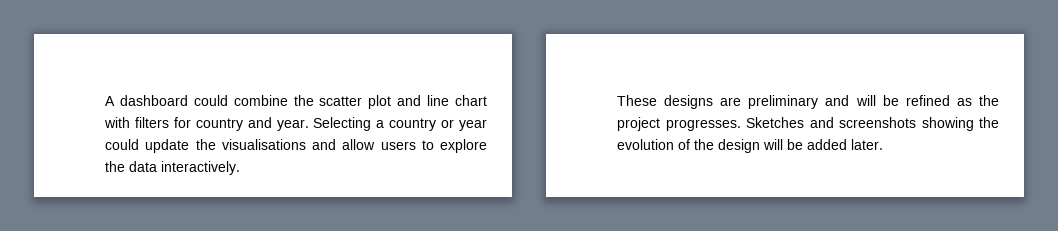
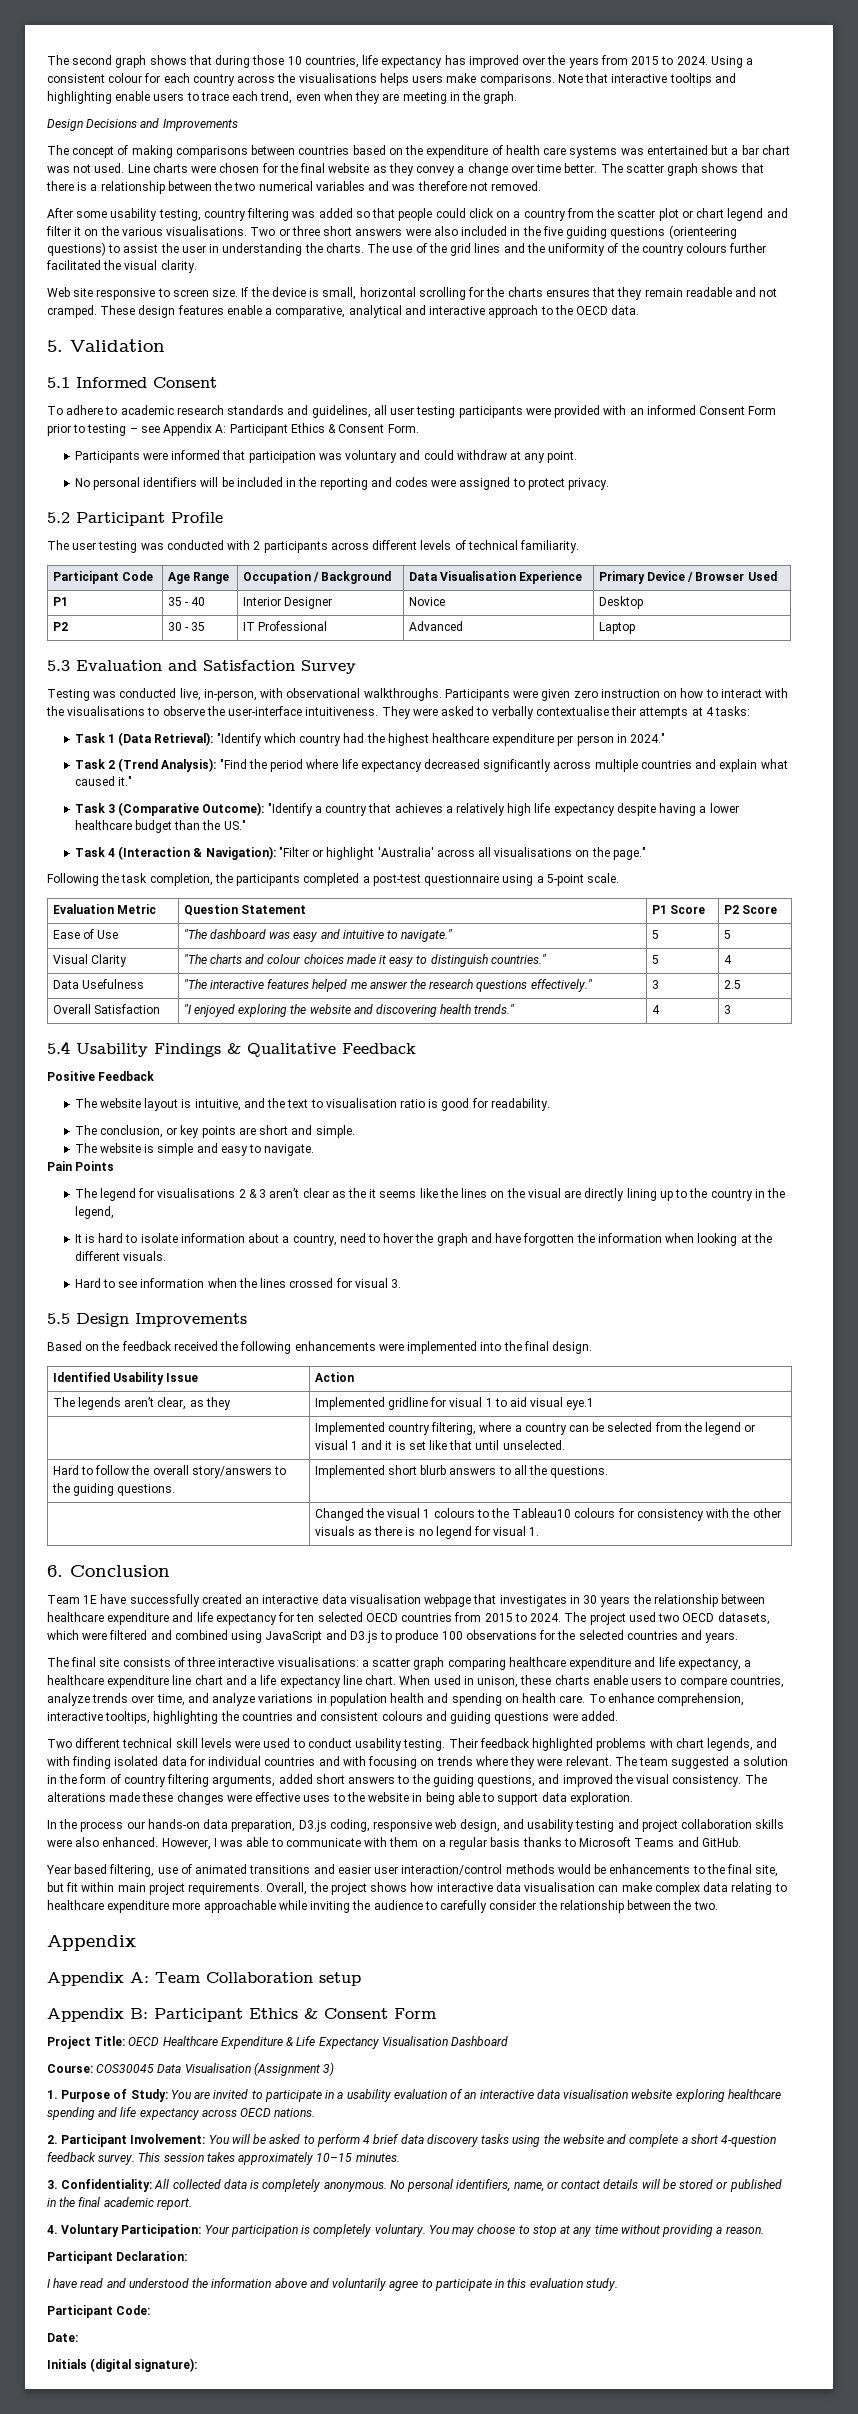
[105,95,488,109] [104,117,487,131] [105,139,487,153] [105,161,240,175] [617,95,999,109] [617,117,999,131] [617,139,883,153] A dashboard could combine the scatter plot and line chart with filters for country and year. Selecting a country or year could update the visualisations and allow users to explore the data interactively. // These designs are preliminary and will be refined as the project progresses. Sketches and screenshots showing the evolution of the design will be added later. -> [47,55,754,68] [47,73,736,86] [47,91,518,104] [47,118,238,131] [47,145,790,158] [47,163,764,176] [46,181,542,194] [47,208,788,221] [46,225,737,239] [47,242,767,256] [46,260,197,273] [47,287,778,300] [47,305,640,318] [47,339,165,352] [47,377,217,388] [47,405,777,418] [47,423,419,436] [74,450,578,463] [74,477,610,490] [47,512,223,526] [47,540,580,553] [52,571,153,584] [167,572,229,584] [242,571,392,584] [408,571,583,584] [598,571,777,584] [52,597,68,606] [167,597,206,606] [242,597,332,609] [408,597,445,606] [598,596,643,609] [52,622,68,631] [167,622,206,631] [242,621,327,631] [408,621,463,631] [598,622,635,634] [47,660,356,674] [47,688,789,701] [46,706,751,719] [74,732,666,746] [74,758,788,772] [74,776,132,786] [74,802,739,816] [74,820,246,833] [74,846,646,860] [47,873,620,886] [52,904,156,914] [183,904,306,916] [651,905,705,914] [723,905,777,914] [52,929,119,939] [183,929,453,942] [651,930,659,939] [723,930,731,939] [52,954,127,967] [183,954,546,967] [651,955,659,964] [723,955,732,964] [52,979,144,989] [183,979,592,992] [651,980,659,989] [723,980,741,989] [52,1004,160,1014] [183,1004,515,1017] [651,1005,660,1014] [723,1005,731,1014] [47,1041,416,1057] [47,1071,155,1081] [74,1098,550,1111] [74,1125,355,1138] [74,1143,315,1156] [47,1161,115,1171] [74,1188,786,1201] [74,1206,114,1219] [74,1233,772,1246] [74,1251,166,1261] [74,1278,401,1288] [47,1313,247,1327] [47,1341,593,1354] [52,1372,199,1385] [314,1372,354,1382] [52,1397,231,1410] [314,1397,595,1410] [314,1422,756,1435] [314,1440,565,1450] [52,1465,287,1478] [51,1483,176,1496] [314,1465,609,1478] [314,1508,781,1521] [314,1526,540,1539] [47,1565,170,1577] [47,1594,766,1607] [47,1612,770,1625] [47,1630,739,1643] [47,1657,752,1670] [47,1675,784,1688] [47,1693,745,1706] [47,1711,618,1724] [47,1738,778,1751] [47,1756,788,1769] [47,1774,767,1787] [47,1792,633,1805] [47,1819,785,1832] [47,1837,741,1850] [46,1864,779,1877] [47,1882,787,1895] [47,1900,718,1913] [47,1935,136,1951] [47,1972,361,1986] [47,2008,436,2022] [47,2036,509,2049] [47,2062,335,2076] [47,2089,781,2102] [47,2107,316,2120] [47,2134,777,2147] [47,2152,400,2165] [47,2179,782,2192] [47,2197,192,2210] [47,2224,764,2237] [47,2251,188,2264] [47,2278,618,2291] [47,2305,151,2318] [47,2333,78,2342] [47,2358,198,2372] The second graph shows that during those 10 countries, life expectancy has improved over the years from 2015 to 2024. Using a consistent colour for each country across the visualisations helps users make comparisons. Note that interactive tooltips and highlighting enable users to trace each trend, even when they are meeting in the graph. // Design Decisions and Improvements // The concept of making comparisons between countries based on the expenditure of health care systems was entertained but a bar chart was not used. Line charts were chosen for the final website as they convey a change over time better. The scatter graph shows that there is a relationship between the two numerical variables and was therefore not removed. // After some usability testing, country filtering was added so that people could click on a country from the scatter plot or chart legend and filter it on the various visualisations. Two or three short answers were also included in the five guiding questions (orienteering questions) to assist the user in understanding the charts. The use of the grid lines and the uniformity of the country colours further facilitated the visual clarity. // Web site responsive to screen size. If the device is small, horizontal scrolling for the charts ensures that they remain readable and not cramped. These design features enable a comparative, analytical and interactive approach to the OECD data. // 5. Validation // 5.1 Informed Consent // To adhere to academic research standards and guidelines, all user testing participants were provided with an informed Consent Form prior to testing – see Appendix A: Participant Ethics & Consent Form. // Participants were informed that participation was voluntary and could withdraw at any point. // No personal identifiers will be included in the reporting and codes were assigned to protect privacy. // 5.2 Participant Profile // The user testing was conducted with 2 participants across different levels of technical familiarity. // Participant Code | Age Range | Occupation / Background | Data Visualisation Experience | Primary Device / Browser Used // P1 | 35 - 40 | Interior Designer | Novice | Desktop // P2 | 30 - 35 | IT Professional | Advanced | Laptop // 5.3 Evaluation and Satisfaction Survey // Testing was conducted live, in-person, with observational walkthroughs. Participants were given zero instruction on how to interact with the visualisations to observe the user-interface intuitiveness. They were asked to verbally contextualise their attempts at 4 tasks: // Task 1 (Data Retrieval): "Identify which country had the highest healthcare expenditure per person in 2024." // Task 2 (Trend Analysis): "Find the period where life expectancy decreased significantly across multiple countries and explain what caused it." // Task 3 (Comparative Outcome): "Identify a country that achieves a relatively high life expectancy despite having a lower healthcare budget than the US." // Task 4 (Interaction & Navigation): "Filter or highlight 'Australia' across all visualisations on the page." // Following the task completion, the participants completed a post-test questionnaire using a 5-point scale. // Evaluation Metric | Question Statement | P1 Score | P2 Score // Ease of Use | "The dashboard was easy and intuitive to navigate." | 5 | 5 // Visual Clarity | "The charts and colour choices made it easy to distinguish countries." | 5 | 4 // Data Usefulness | "The interactive features helped me answer the research questions effectively." | 3 | 2.5 // Overall Satisfaction | "I enjoyed exploring the website and discovering health trends." | 4 | 3 // 5.4 Usability Findings & Qualitative Feedback // Positive Feedback // The website layout is intuitive, and the text to visualisation ratio is good for readability. // The conclusion, or key points are short and simple. // The website is simple and easy to navigate. // Pain Points // The legend for visualisations 2 & 3 aren’t clear as the it seems like the lines on the visual are directly lining up to the country in the legend, // It is hard to isolate information about a country, need to hover the graph and have forgotten the information when looking at the different visuals. // Hard to see information when the lines crossed for visual 3. // 5.5 Design Improvements // Based on the feedback received the following enhancements were implemented into the final design. // Identified Usability Issue | Action // The legends aren’t clear, as they | Implemented gridline for visual 1 to aid visual eye.1 // | Implemented country filtering, where a country can be selected from the legend or visual 1 and it is set like that until unselected. // Hard to follow the overall story/answers to the guiding questions. | Implemented short blurb answers to all the questions. // | Changed the visual 1 colours to the Tableau10 colours for consistency with the other visuals as there is no legend for visual 1. // 6. Conclusion // Team 1E have successfully created an interactive data visualisation webpage that investigates in 30 years the relationship between healthcare expenditure and life expectancy for ten selected OECD countries from 2015 to 2024. The project used two OECD datasets, which were filtered and combined using JavaScript and D3.js to produce 100 observations for the selected countries and years. // The final site consists of three interactive visualisations: a scatter graph comparing healthcare expenditure and life expectancy, a healthcare expenditure line chart and a life expectancy line chart. When used in unison, these charts enable users to compare countries, analyze trends over time, and analyze variations in population health and spending on health care. To enhance comprehension, interactive tooltips, highlighting the countries and consistent colours and guiding questions were added. // Two different technical skill levels were used to conduct usability testing. Their feedback highlighted problems with chart legends, and with finding isolated data for individual countries and with focusing on trends where they were relevant. The team suggested a solution in the form of country filtering arguments, added short answers to the guiding questions, and improved the visual consistency. The alterations made these changes were effective uses to the website in being able to support data exploration. // In the process our hands-on data preparation, D3.js coding, responsive web design, and usability testing and project collaboration skills were also enhanced. However, I was able to communicate with them on a regular basis thanks to Microsoft Teams and GitHub. // Year based filtering, use of animated transitions and easier user interaction/control methods would be enhancements to the final site, but fit within main project requirements. Overall, the project shows how interactive data visualisation can make complex data relating to healthcare expenditure more approachable while inviting the audience to carefully consider the relationship between the two. // Appendix // Appendix A: Team Collaboration setup // Appendix B: Participant Ethics & Consent Form // Project Title: OECD Healthcare Expenditure & Life Expectancy Visualisation Dashboard // Course: COS30045 Data Visualisation (Assignment 3) // 1. Purpose of Study: You are invited to participate in a usability evaluation of an interactive data visualisation website exploring healthcare spending and life expectancy across OECD nations. // 2. Participant Involvement: You will be asked to perform 4 brief data discovery tasks using the website and complete a short 4-question feedback survey. This session takes approximately 10–15 minutes. // 3. Confidentiality: All collected data is completely anonymous. No personal identifiers, name, or contact details will be stored or published in the final academic report. // 4. Voluntary Participation: Your participation is completely voluntary. You may choose to stop at any time without providing a reason. // Participant Declaration: // I have read and understood the information above and voluntarily agree to participate in this evaluation study. // Participant Code: // Date: // Initials (digital signature):

